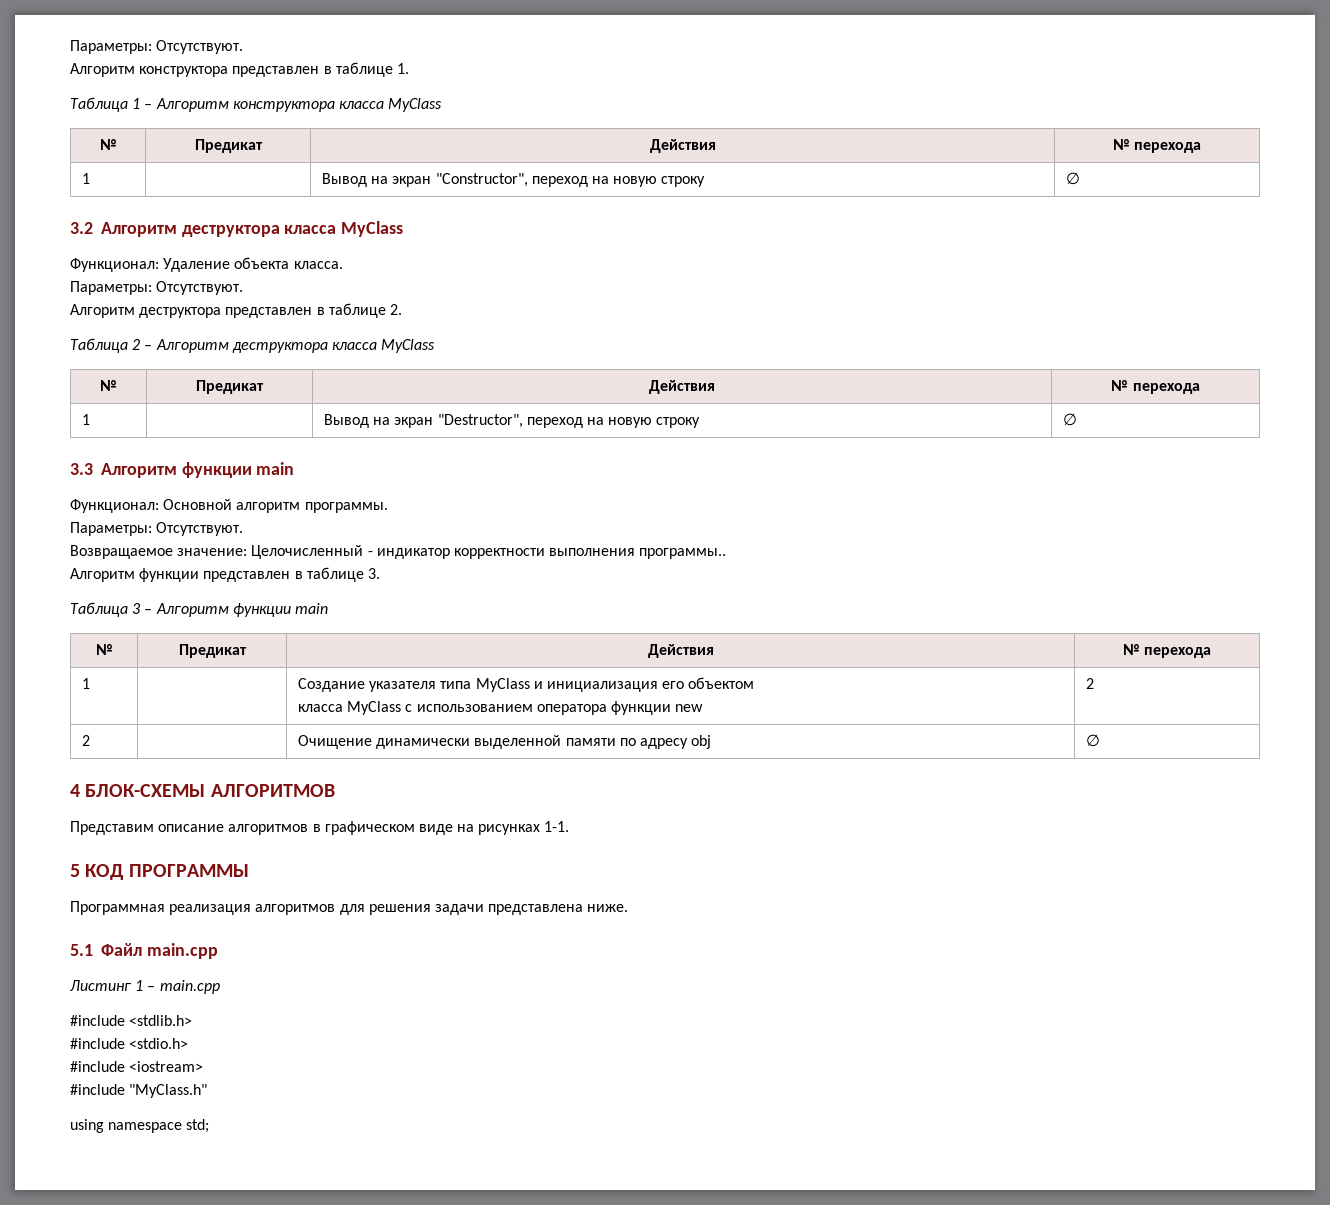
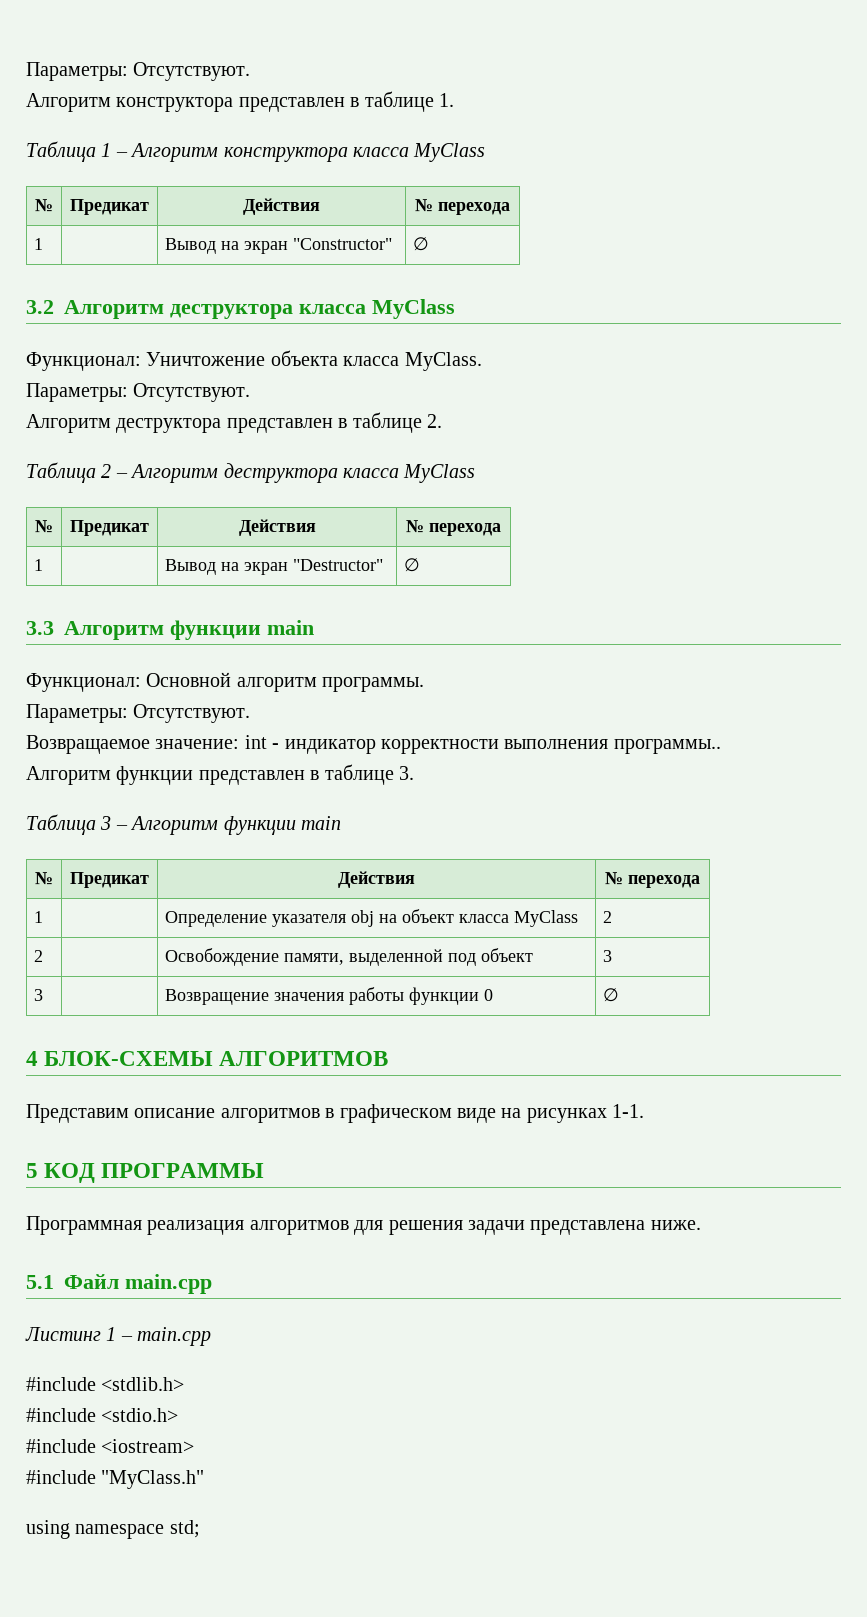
[435,173,706,187] "Constructor", переход на новую строку -> [293,238,393,250] "Constructor"
[163,257,343,272] Удаление объекта класса. -> [146,350,482,371] Уничтожение объекта класса MyClass.
[437,414,701,428] "Destructor", переход на новую строку -> [293,559,384,571] "Destructor"
[251,545,364,559] Целочисленный -> [244,735,267,749] int
[298,677,755,692] [298,701,704,715] [1086,678,1095,689] [82,735,91,746] [298,735,712,749] Создание указателя типа MyClass и инициализация его объектом // класса MyClass с использованием оператора функции new | 2 // 2 | | Очищение динамически выделенной памяти по адресу obj -> [165,909,579,927] [603,911,613,923] [34,950,44,962] [165,948,534,966] [603,950,613,962] [34,989,44,1001] [165,987,494,1005] Определение указателя obj на объект класса MyClass | 2 // 2 | | Освобождение памяти, выделенной под объект | 3 // 3 | | Возвращение значения работы функции 0

